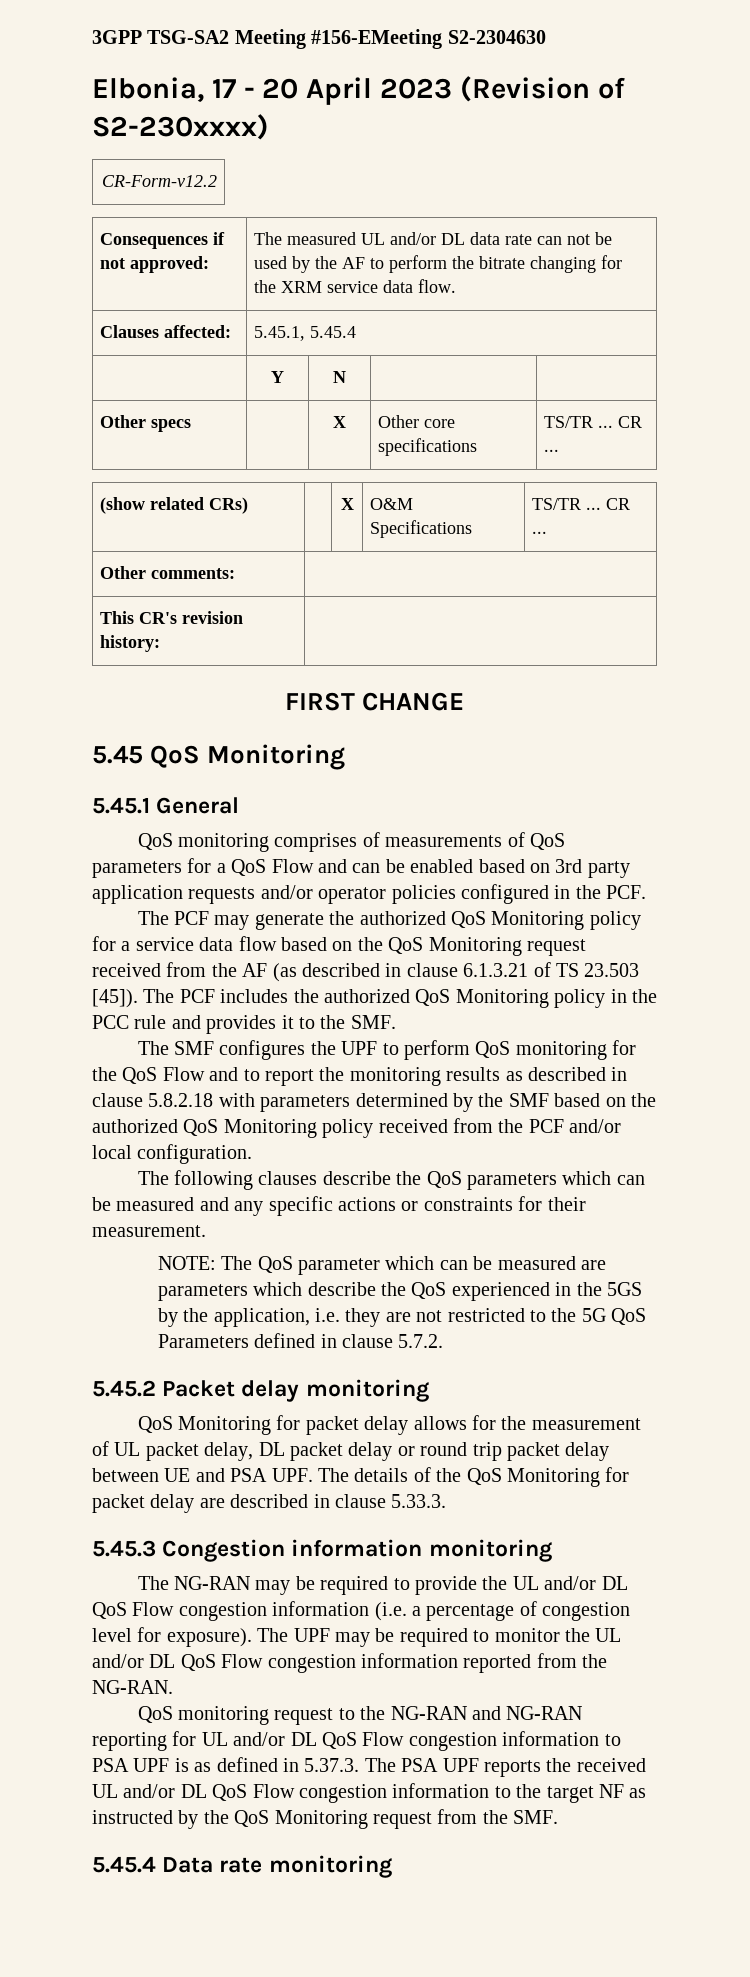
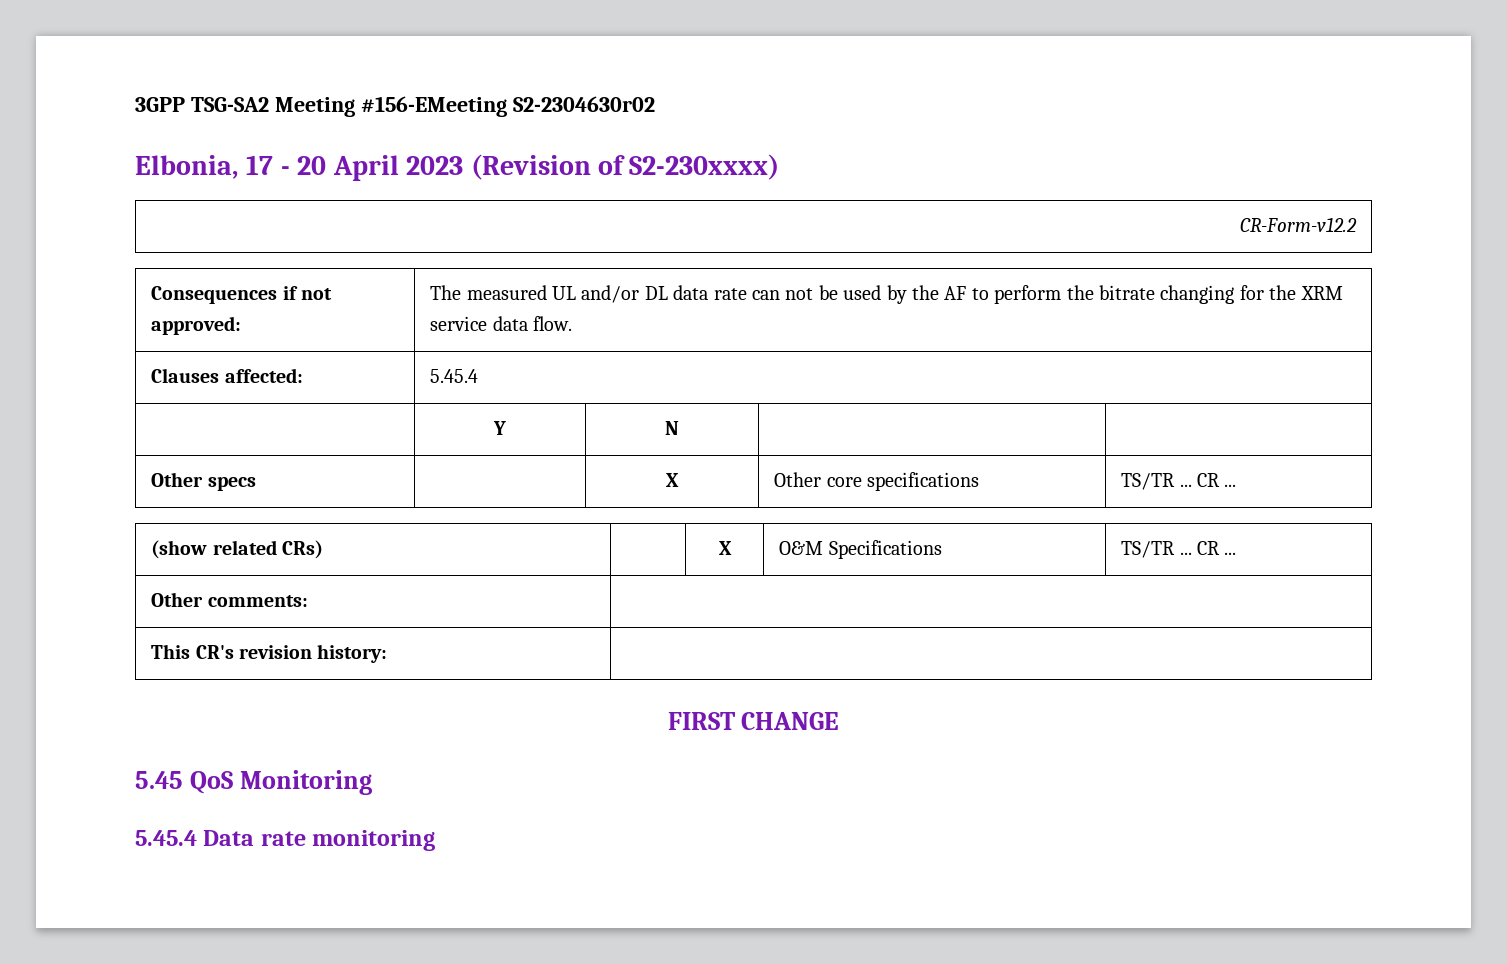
[447,30,546,44] S2-2304630 -> [512,96,655,112] S2-2304630r02
[254,326,306,341] 5.45.1, -> (303, 375) none
[92,797,240,814] [137,832,565,852] [92,858,630,878] [92,884,647,904] [137,911,641,930] [92,936,586,956] [92,962,640,982] [92,989,657,1008] [92,1015,396,1034] [137,1040,637,1060] [92,1067,628,1086] [92,1093,656,1112] [92,1118,622,1138] [92,1144,253,1164] [137,1170,645,1190] [92,1196,586,1216] [92,1225,206,1237] [157,1256,606,1275] [157,1282,642,1301] [157,1308,647,1327] [157,1333,444,1348] [92,1379,429,1402] [137,1415,641,1435] [92,1441,610,1461] [92,1467,630,1487] [92,1494,447,1513] [92,1539,552,1562] [137,1576,628,1595] [92,1601,631,1621] [92,1627,622,1647] [92,1653,608,1673] [92,1680,173,1694] [137,1706,583,1725] [92,1731,621,1751] [92,1757,646,1777] [92,1783,647,1803] [92,1809,559,1829] // 5.45.1 General // QoS monitoring comprises of measurements of QoS parameters for a QoS Flow and can be enabled based on 3rd party application requests and/or operator policies configured in the PCF. // The PCF may generate the authorized QoS Monitoring policy for a service data flow based on the QoS Monitoring request received from the AF (as described in clause 6.1.3.21 of TS 23.503 [45]). The PCF includes the authorized QoS Monitoring policy in the PCC rule and provides it to the SMF. // The SMF configures the UPF to perform QoS monitoring for the QoS Flow and to report the monitoring results as described in clause 5.8.2.18 with parameters determined by the SMF based on the authorized QoS Monitoring policy received from the PCF and/or local configuration. // The following clauses describe the QoS parameters which can be measured and any specific actions or constraints for their measurement. // NOTE: The QoS parameter which can be measured are parameters which describe the QoS experienced in the 5GS by the application, i.e. they are not restricted to the 5G QoS Parameters defined in clause 5.7.2. // 5.45.2 Packet delay monitoring // QoS Monitoring for packet delay allows for the measurement of UL packet delay, DL packet delay or round trip packet delay between UE and PSA UPF. The details of the QoS Monitoring for packet delay are described in clause 5.33.3. // 5.45.3 Congestion information monitoring // The NG-RAN may be required to provide the UL and/or DL QoS Flow congestion information (i.e. a percentage of congestion level for exposure). The UPF may be required to monitor the UL and/or DL QoS Flow congestion information reported from the NG-RAN. // QoS monitoring request to the NG-RAN and NG-RAN reporting for UL and/or DL QoS Flow congestion information to PSA UPF is as defined in 5.37.3. The PSA UPF reports the received UL and/or DL QoS Flow congestion information to the target NF as instructed by the QoS Monitoring request from the SMF. -> (372, 782) none

